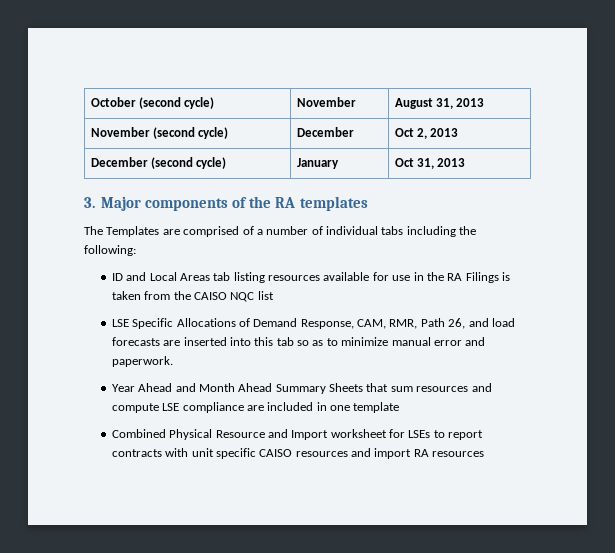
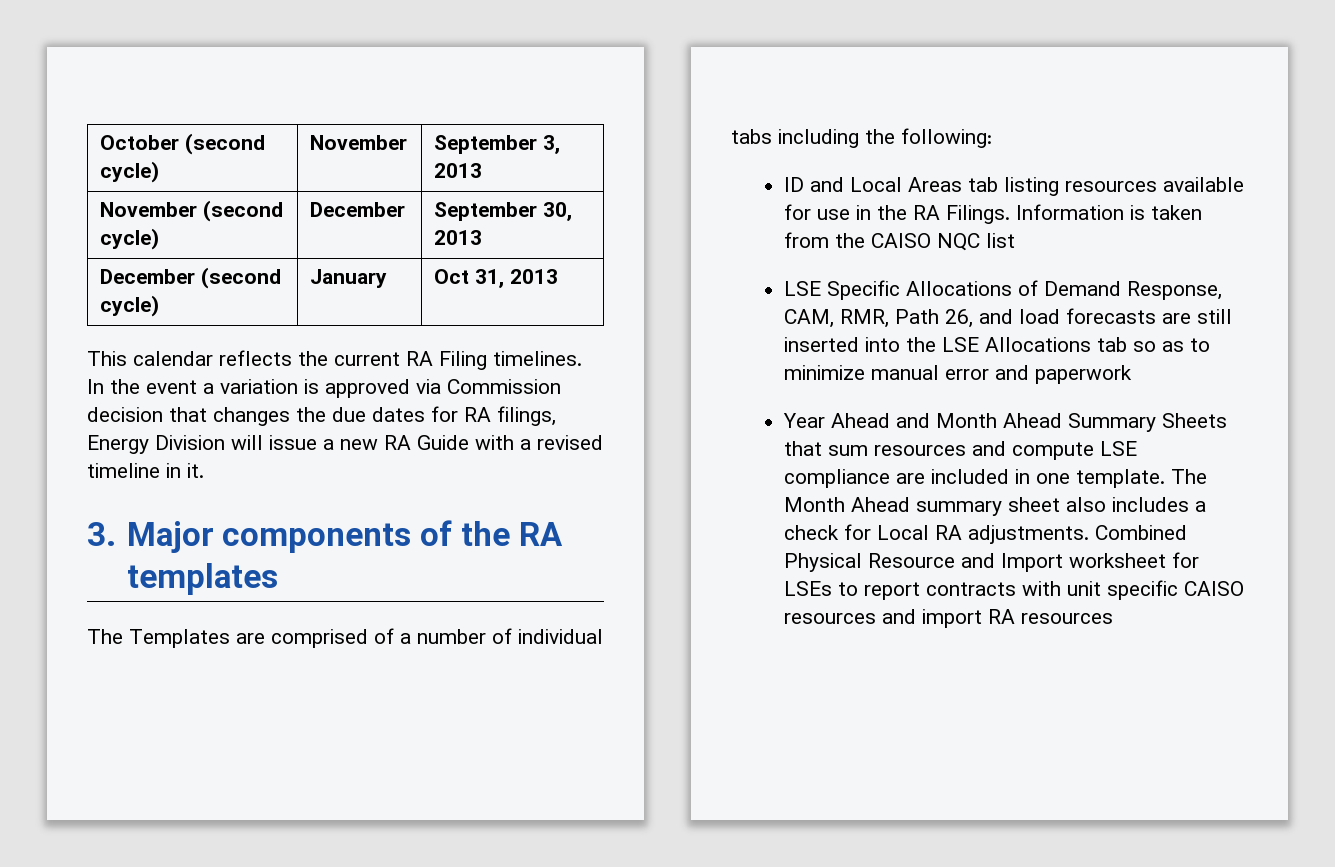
[394,98,453,109] August 31, -> [434,135,561,154] September 3,
[394,128,427,139] Oct 2, -> [434,202,573,221] September 30,
(466, 162) none -> [87,350,582,370] [87,379,561,398] [87,406,556,426] [87,435,603,454] [87,463,204,478] // This calendar reflects the current RA Filing timelines. In the event a variation is approved via Commission decision that changes the due dates for RA filings, Energy Division will issue a new RA Guide with a revised timeline in it.
[465,272,499,283] Filings -> [946,204,1125,224] Filings. Information
(181, 343) none -> [1197,309,1233,324] still
[254,337,274,346] this -> [906,337,1092,352] the LSE Allocations
[111,356,173,367] paperwork. -> [1035,365,1133,384] paperwork
[353,402,400,413] template // -> [1076,469,1208,488] [784,497,1207,516] [784,524,1090,544] template. The Month Ahead summary sheet also includes a check for Local RA adjustments.

